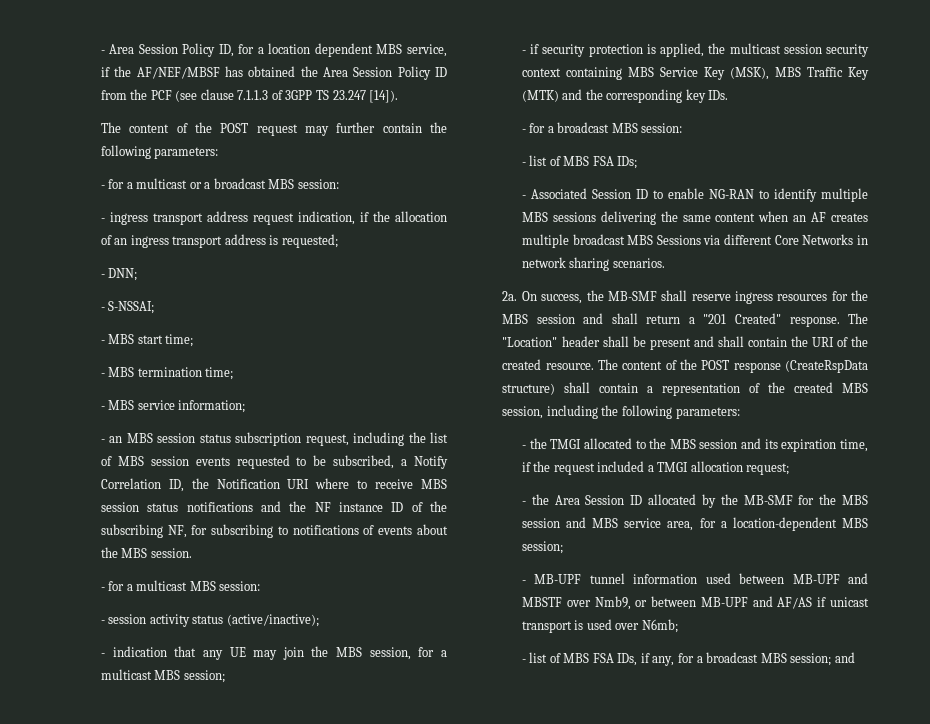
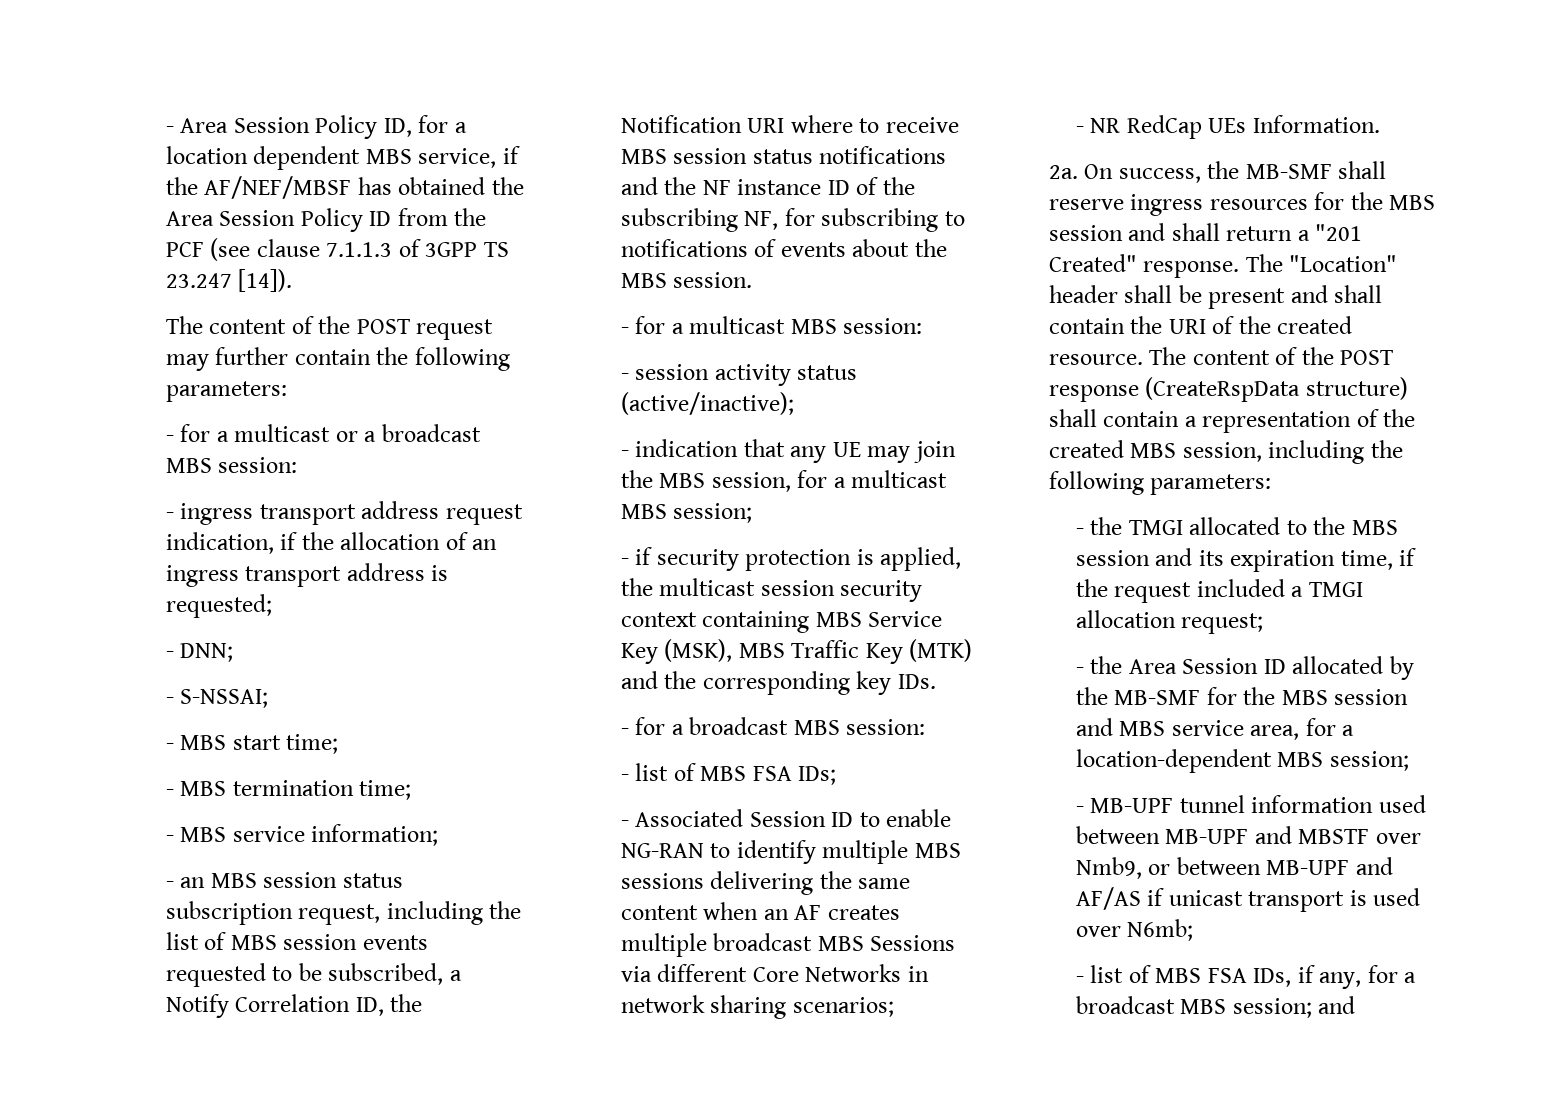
[612,258,665,268] scenarios. -> [792,997,894,1017] [1075,115,1380,139] scenarios; // - NR RedCap UEs Information.

